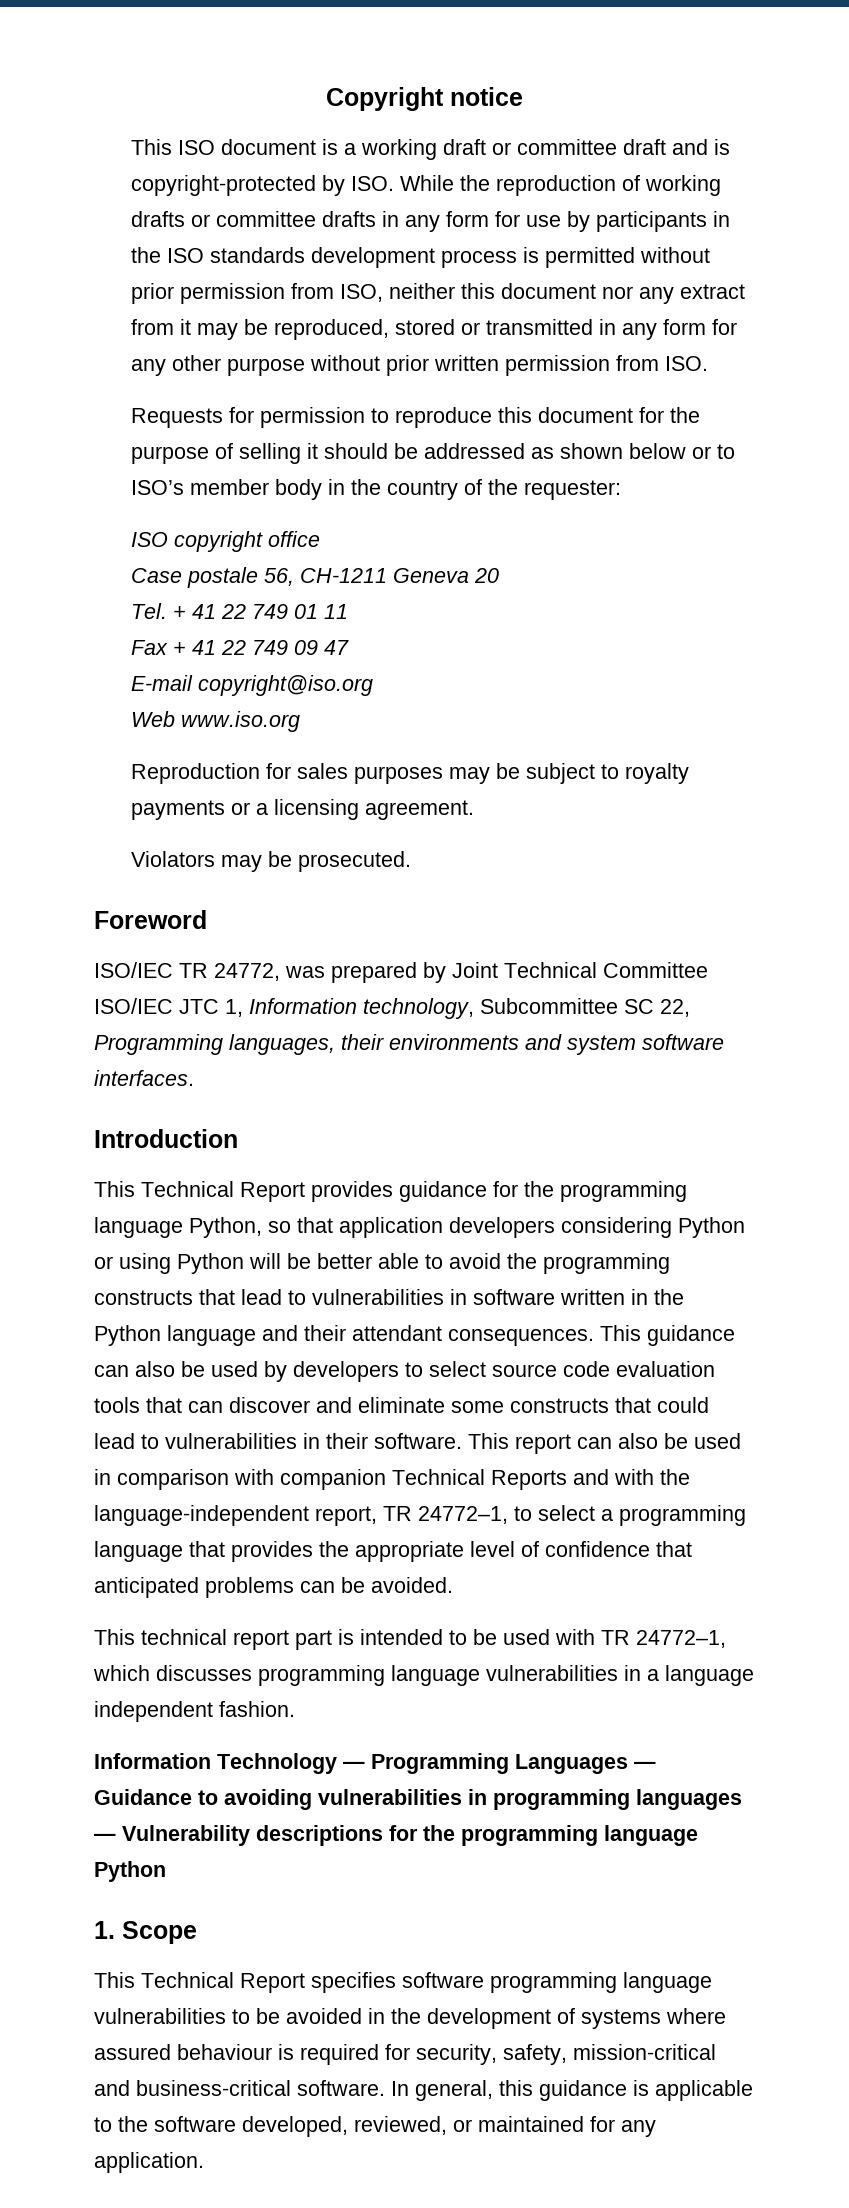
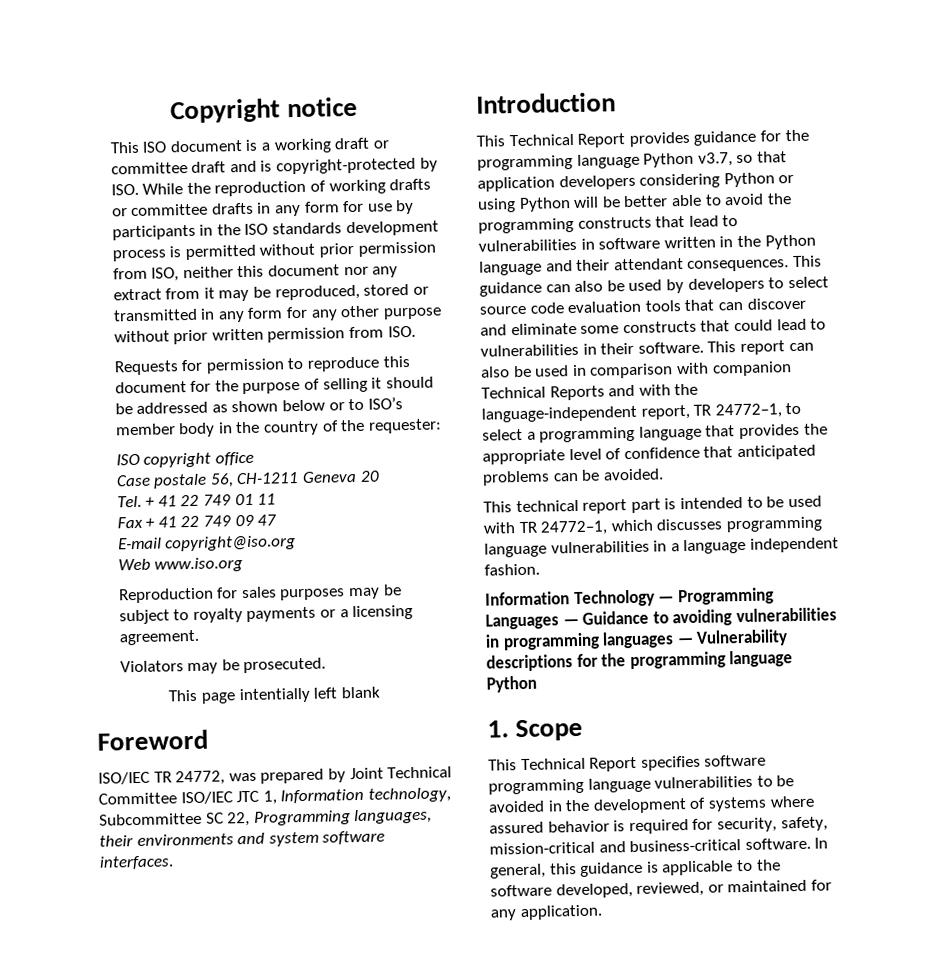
(412, 861) none -> [168,686,380,704] // This page intentially left blank
[189,1217,262,1238] Python, -> [643,152,733,168] Python v3.7,
[177,2044,272,2060] behaviour -> [547,820,610,833] behavior

